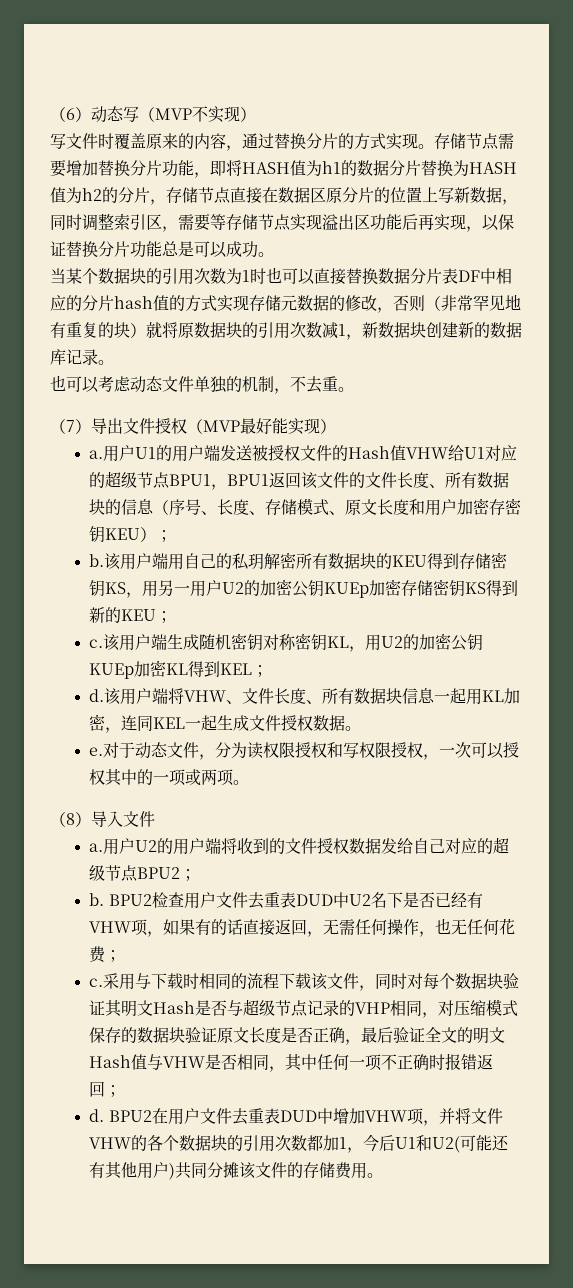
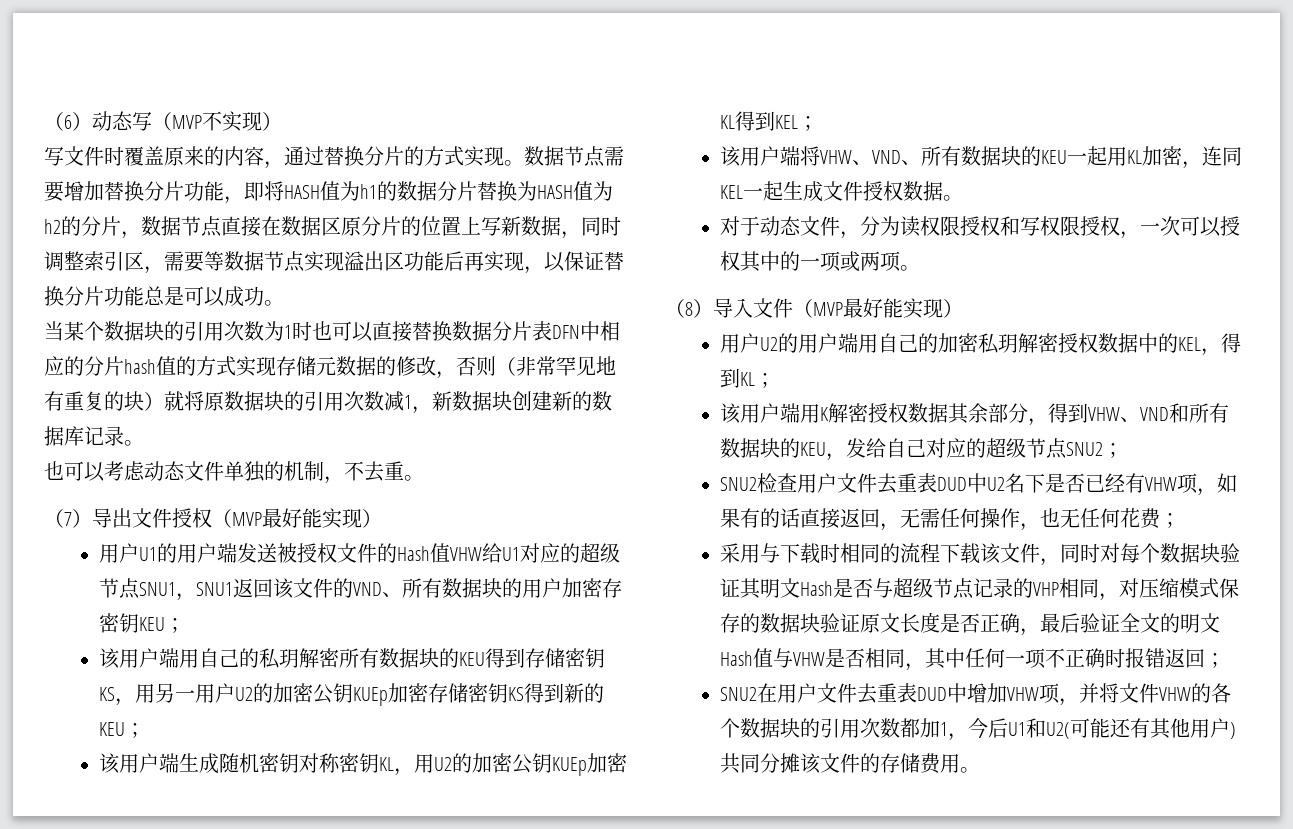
[434,133,466,149] 存储 -> [524,146,564,166] 数据
[166,187,198,203] 存储 -> [141,216,181,236] 数据
[226,214,258,230] 存储 -> [224,251,264,271] 数据
[458,270,480,282] DF -> [552,325,580,339] DFN
[89,450,104,459] a. -> (382, 518) none
[169,474,270,490] BPU1，BPU1 -> [139,582,234,601] SNU1，SNU1
[365,472,510,488] [89,498,426,515] 文件长度、所有数据块的信息（序号、长度、存储模式、原文长度和 -> [353,578,523,598] VND、所有数据块的
[140,527,173,542] [89,554,105,567] ）； // b. -> [165,618,186,633] ； //
[89,639,104,648] c. -> (146, 730) none
[89,689,105,702] d. -> (819, 123) none
[242,688,436,704] 文件长度、所有数据块信息 -> [872,146,1068,166] VND、所有数据块的KEU
[89,747,104,756] e. -> (964, 198) none
[89,838,382,855] // a.用户U2的用户端将收到的文件授权数据 -> [793,298,963,319] [720,333,1242,356] [720,368,776,388] [720,403,1230,426] [720,438,847,461] （MVP最好能实现） // 用户U2的用户端用自己的加密私玥解密授权数据中的KEL，得到KL； // 该用户端用K解密授权数据其余部分，得到VHW、VND和所有数据块的KEU，
[137,867,197,881] [89,893,152,906] BPU2； // b. BPU2 -> [1066,442,1124,458] [720,477,758,491] SNU2； // SNU2
[89,978,104,987] c. -> (1181, 520) none
[89,1109,152,1122] d. BPU2 -> [720,687,758,701] SNU2

